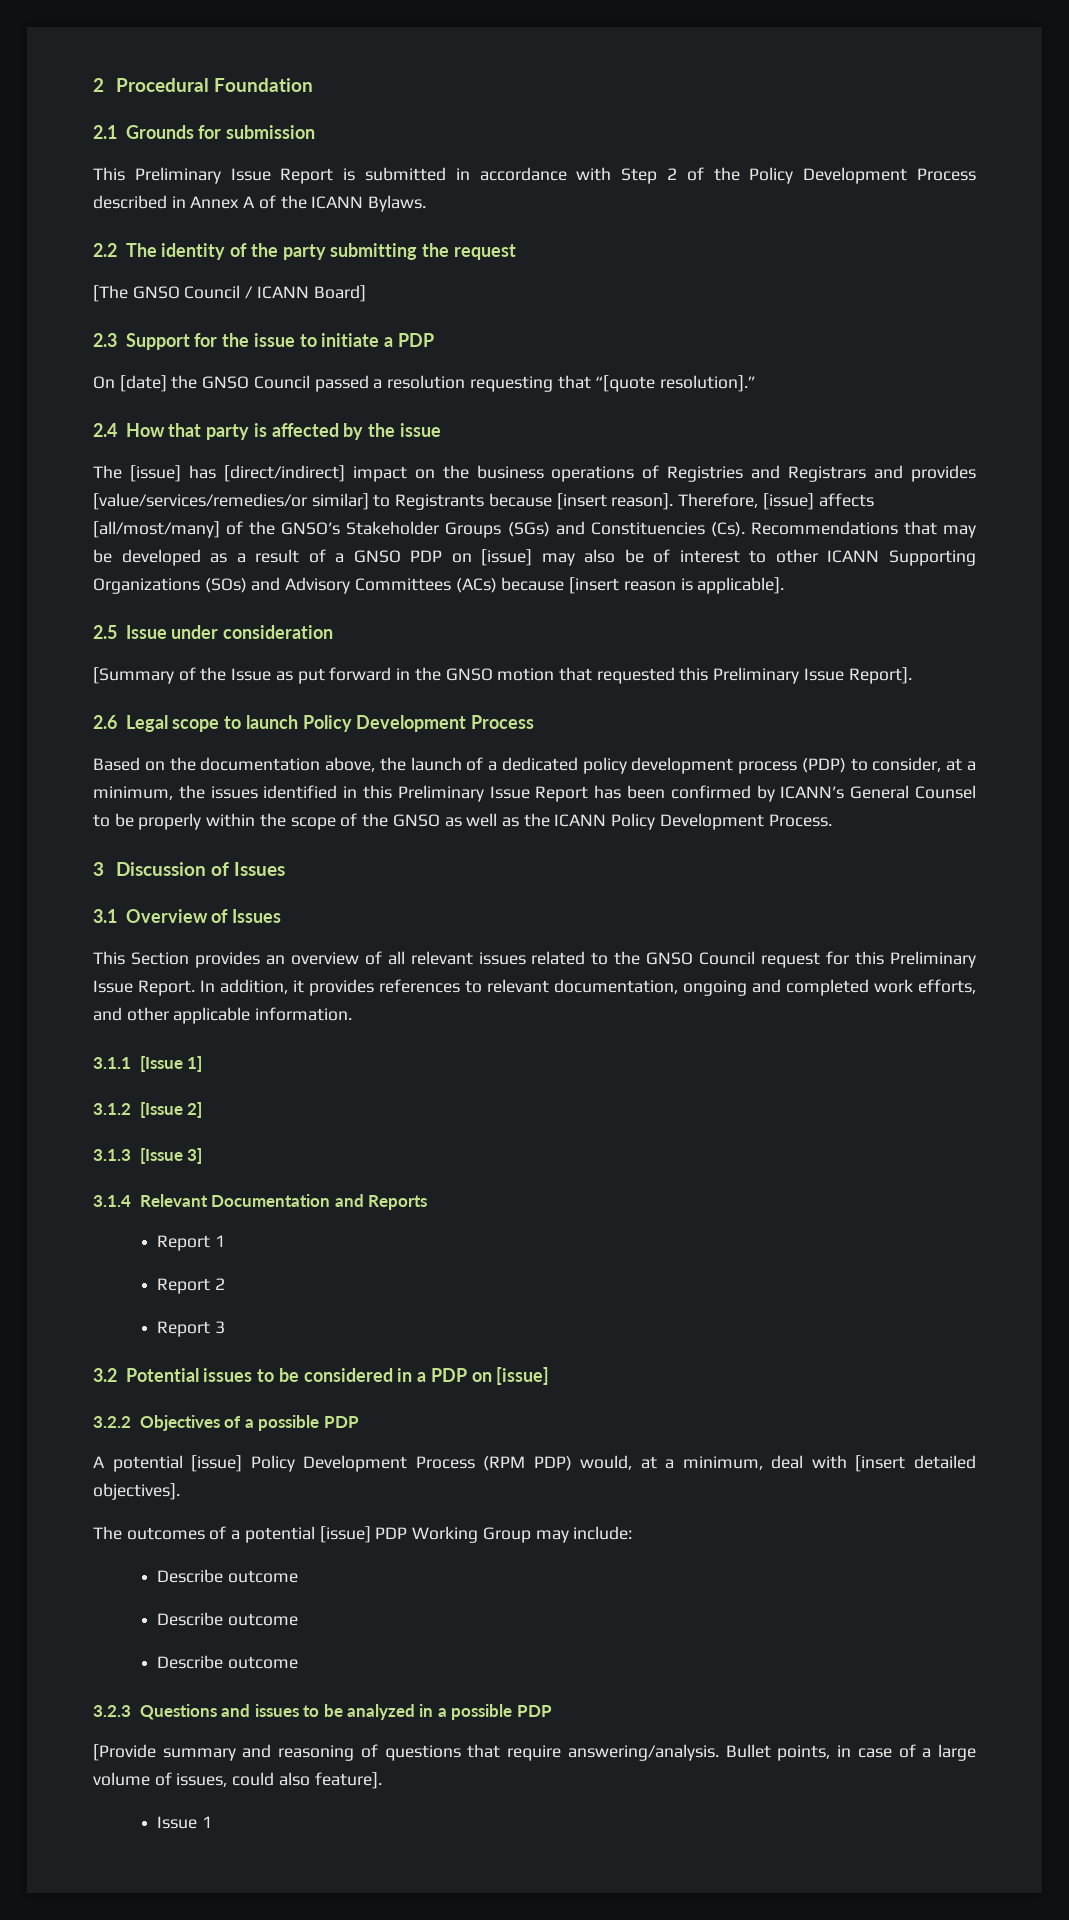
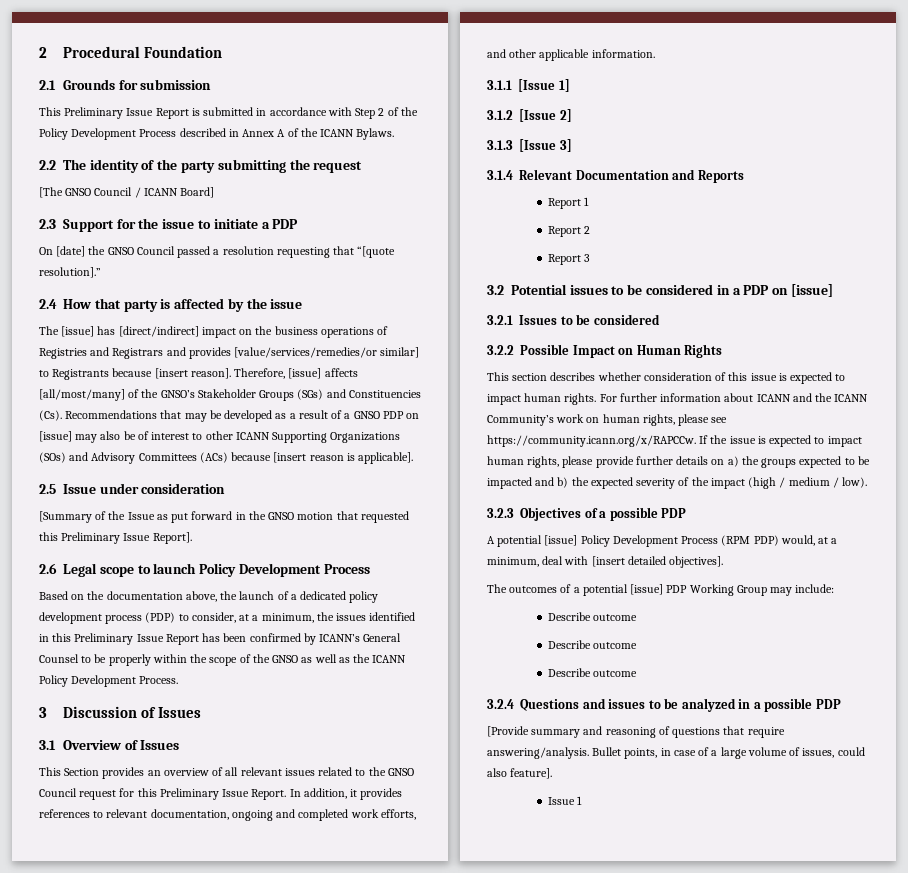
[93,1416,131,1428] 3.2.2 -> [487,314,660,325] [487,344,723,358] [487,372,846,384] [487,393,869,405] [487,414,728,426] [487,435,862,447] [487,456,870,468] [487,477,868,489] [487,508,514,518] 3.2.1 Issues to be considered // 3.2.2 Possible Impact on Human Rights // This section describes whether consideration of this issue is expected to impact human rights. For further information about ICANN and the ICANN Community’s work on human rights, please see https://community.icann.org/x/RAPCCw. If the issue is expected to impact human rights, please provide further details on a) the groups expected to be impacted and b) the expected severity of the impact (high / medium / low). // 3.2.3
[93,1705,131,1717] 3.2.3 -> [487,699,514,709] 3.2.4

